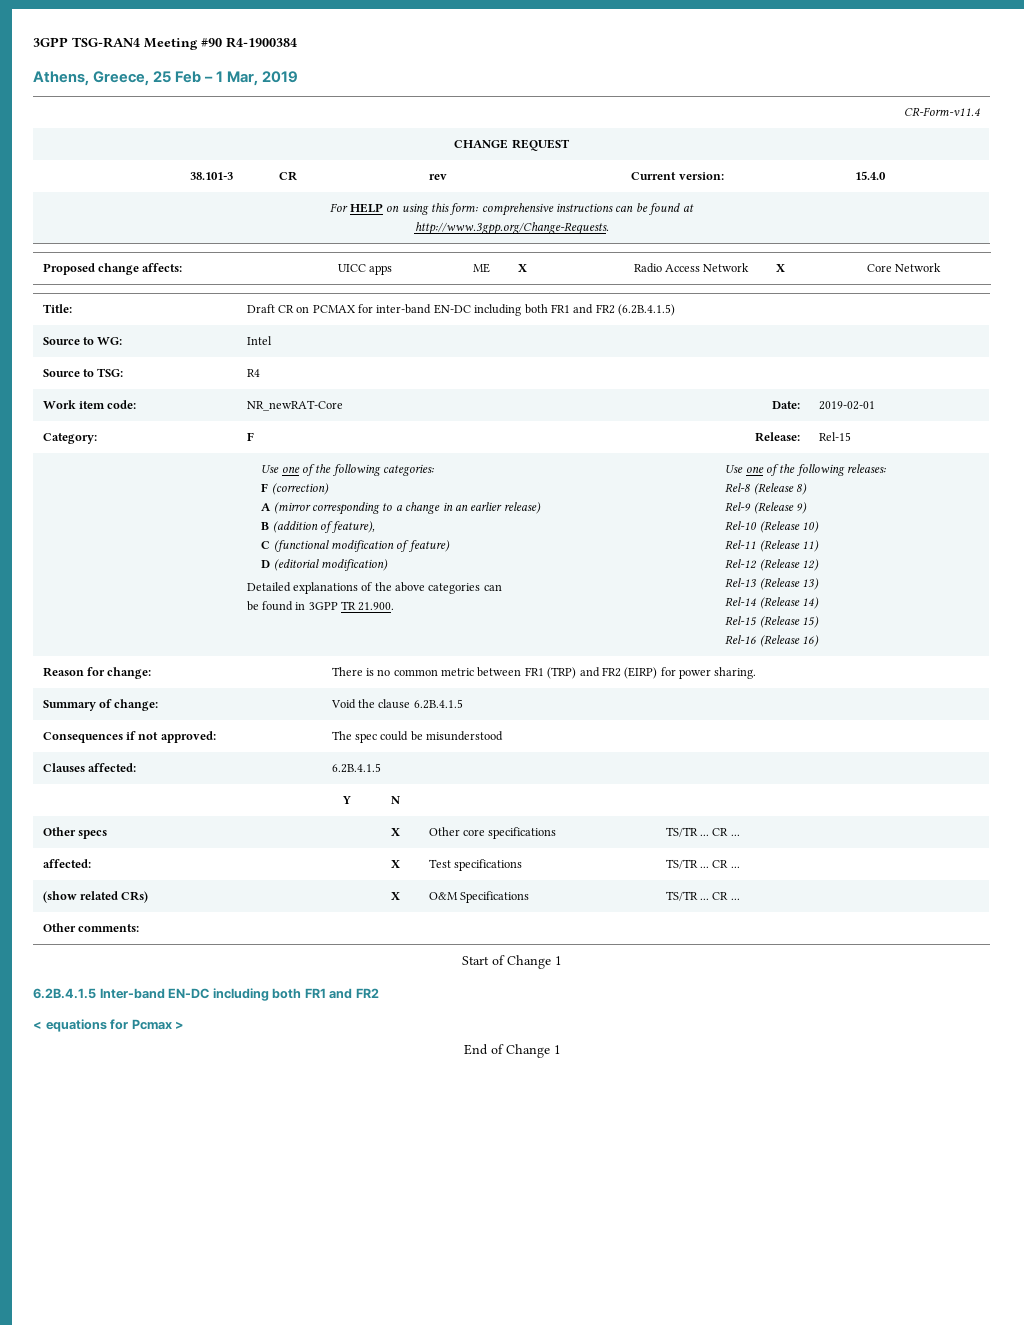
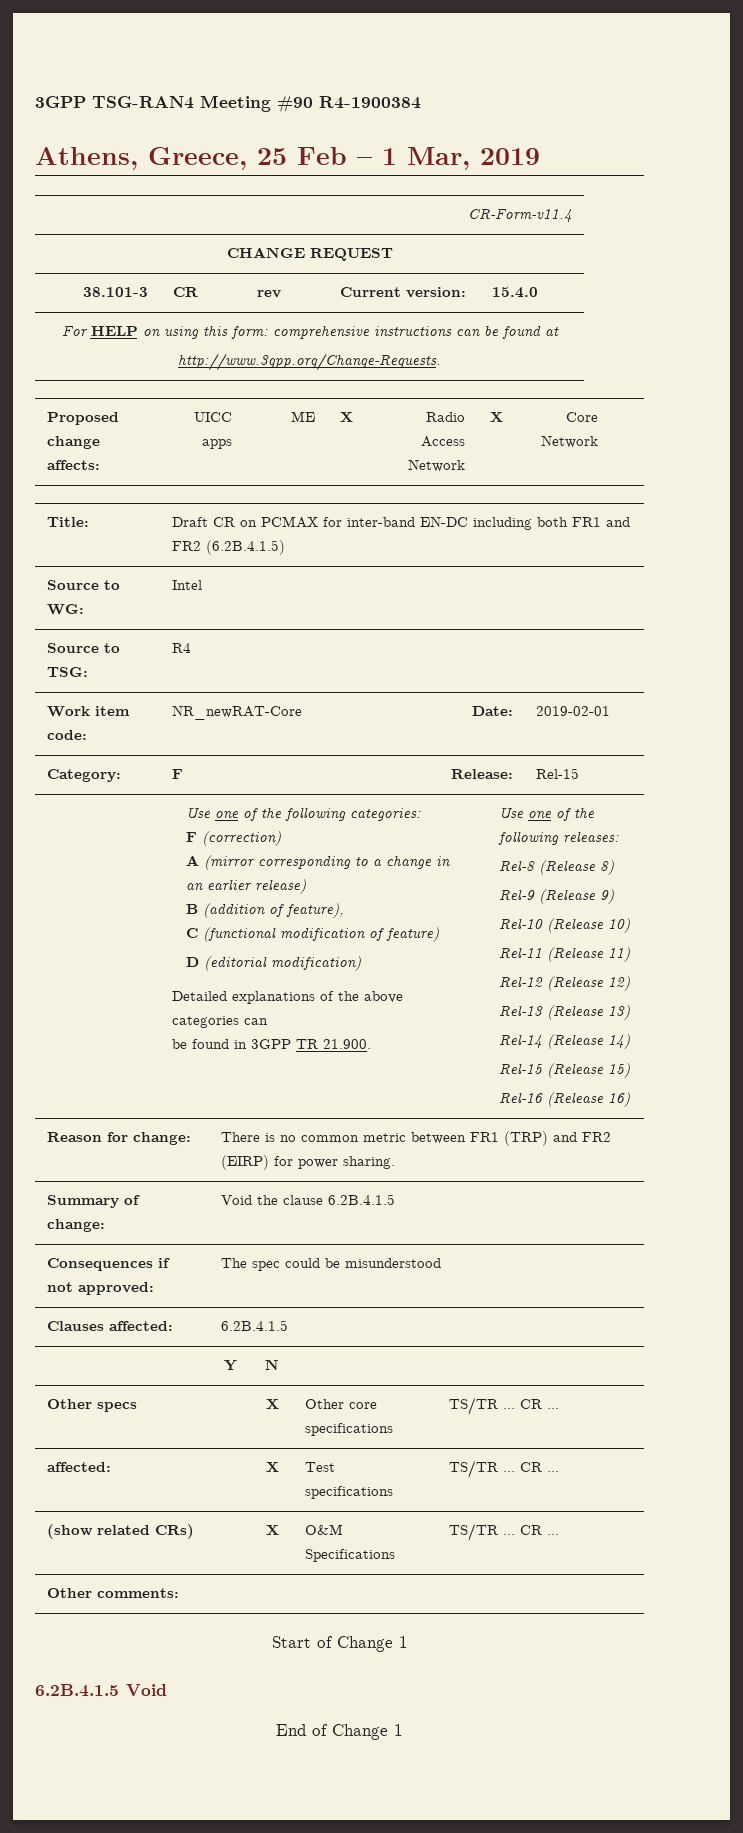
[99,988,379,1001] [33,1019,185,1032] Inter-band EN-DC including both FR1 and FR2 // < equations for Pcmax > -> [126,1684,167,1696] Void

